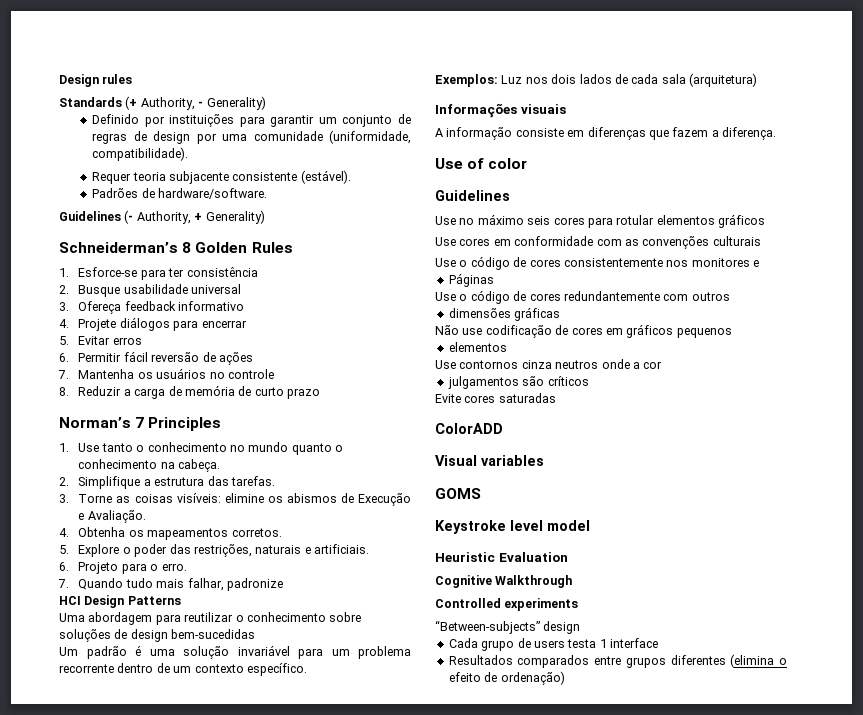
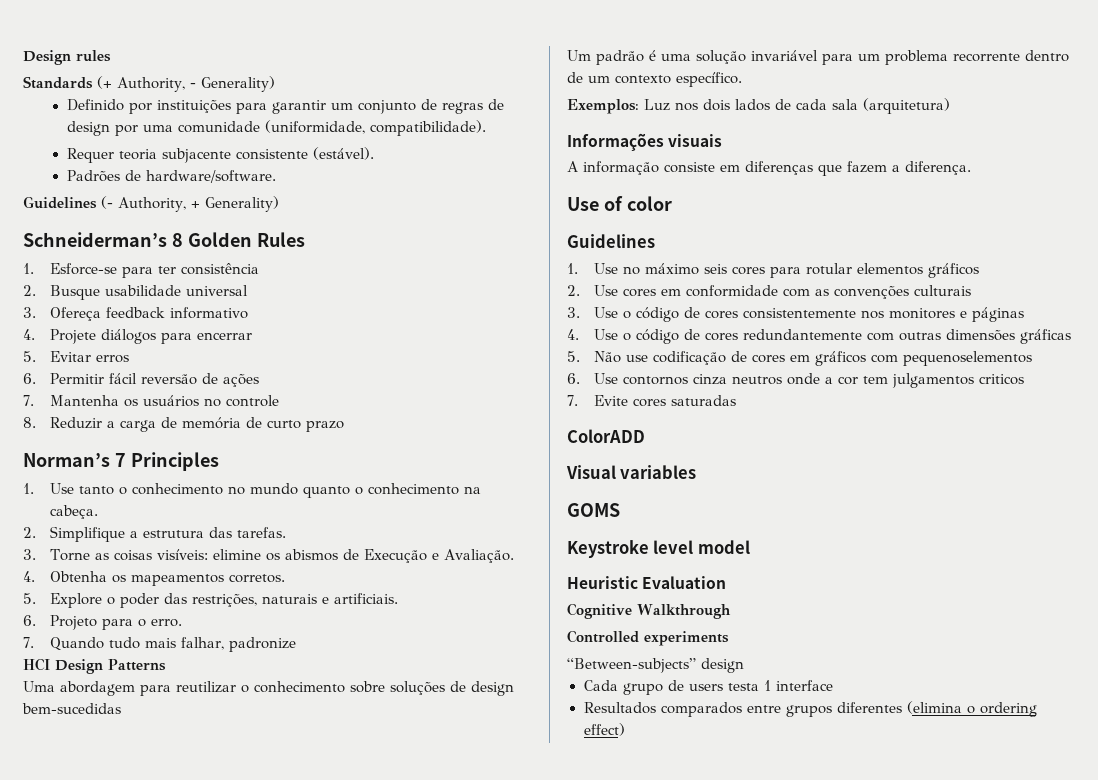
(510, 195) none -> [567,263,578,274] 1.
(765, 221) none -> [567,285,580,296] 2.
(761, 241) none -> [567,307,580,318] 3.
[448,273,494,287] // Páginas // -> [972,307,1025,322] [567,329,579,340] páginas // 4.
[691,292,730,301] outros // -> [899,332,942,341] outras
(561, 314) none -> [567,351,580,362] 5.
[676,328,732,338] [448,342,507,352] pequenos // elementos // -> [871,351,1033,366] [567,373,580,384] com pequenoselementos // 6.
[447,376,589,389] // julgamentos são críticos // -> [863,373,1025,388] [567,395,578,406] tem julgamentos criticos // 7.
[448,671,565,685] efeito de ordenação) -> [979,702,1037,717] [583,723,625,736] ordering effect)

